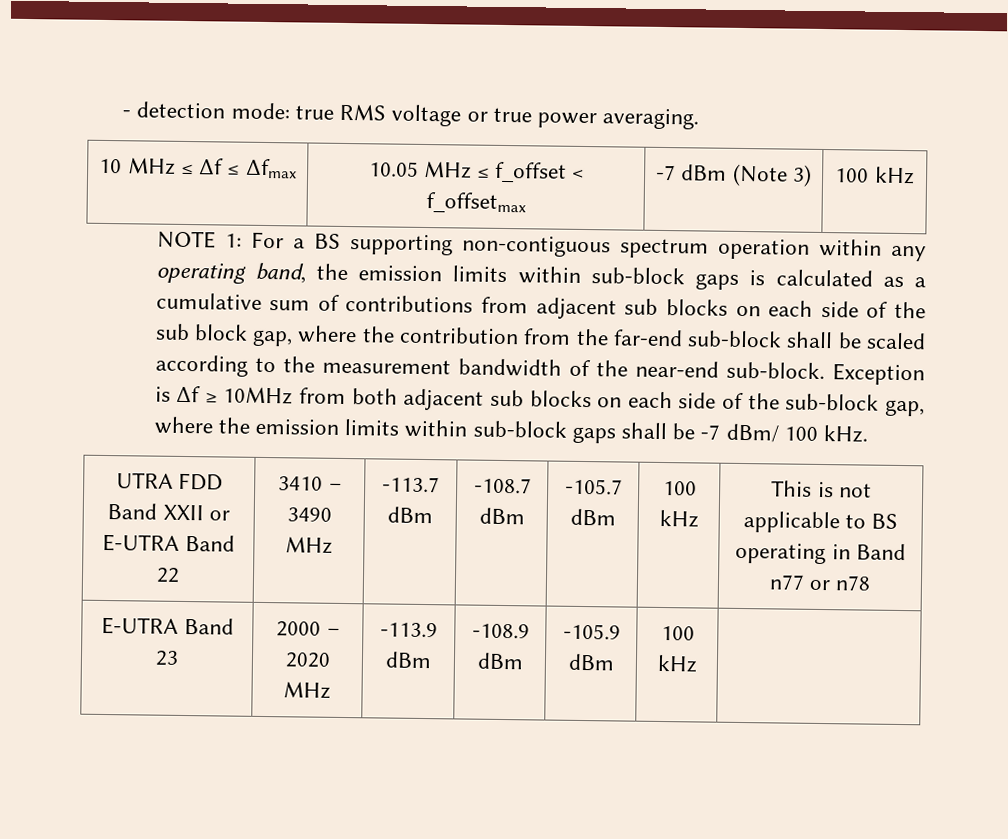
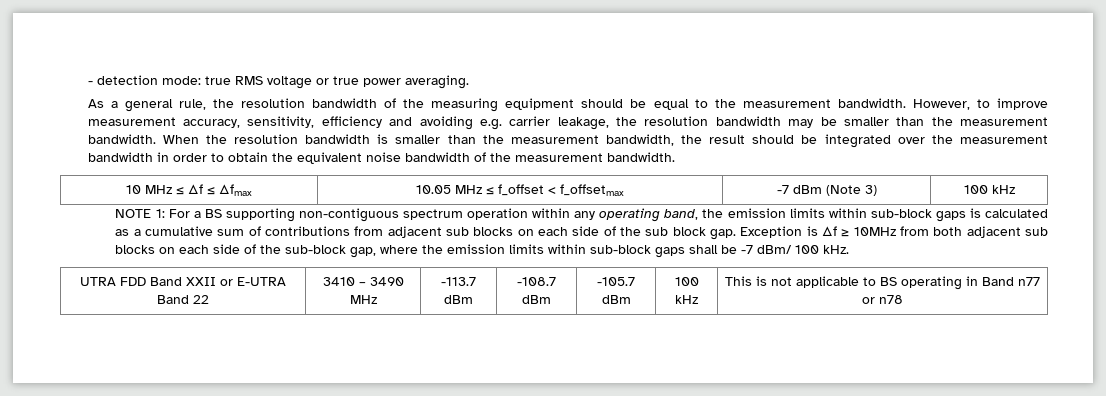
(700, 119) none -> [87,98,1049,112] [87,116,1048,130] [87,134,1048,148] [87,152,675,164] // As a general rule, the resolution bandwidth of the measuring equipment should be equal to the measurement bandwidth. However, to improve measurement accuracy, sensitivity, efficiency and avoiding e.g. carrier leakage, the resolution bandwidth may be smaller than the measurement bandwidth. When the resolution bandwidth is smaller than the measurement bandwidth, the result should be integrated over the measurement bandwidth in order to obtain the equivalent noise bandwidth of the measurement bandwidth.
[252,325,926,350] [154,354,825,380] gap, where the contribution from the far-end sub-block shall be scaled according to the measurement bandwidth of the near-end sub-block. -> [710,229,737,240] gap.
[101,616,234,635] [155,650,179,666] [276,621,340,637] [284,652,331,668] [283,681,331,699] [380,622,438,638] [385,651,432,669] [471,623,530,639] [476,652,524,670] [562,623,621,640] [567,653,615,671] [660,625,695,641] [656,654,698,673] // E-UTRA Band 23 | 2000 – 2020 MHz | -113.9 dBm | -108.9 dBm | -105.9 dBm | 100 kHz | -> (903, 299) none

